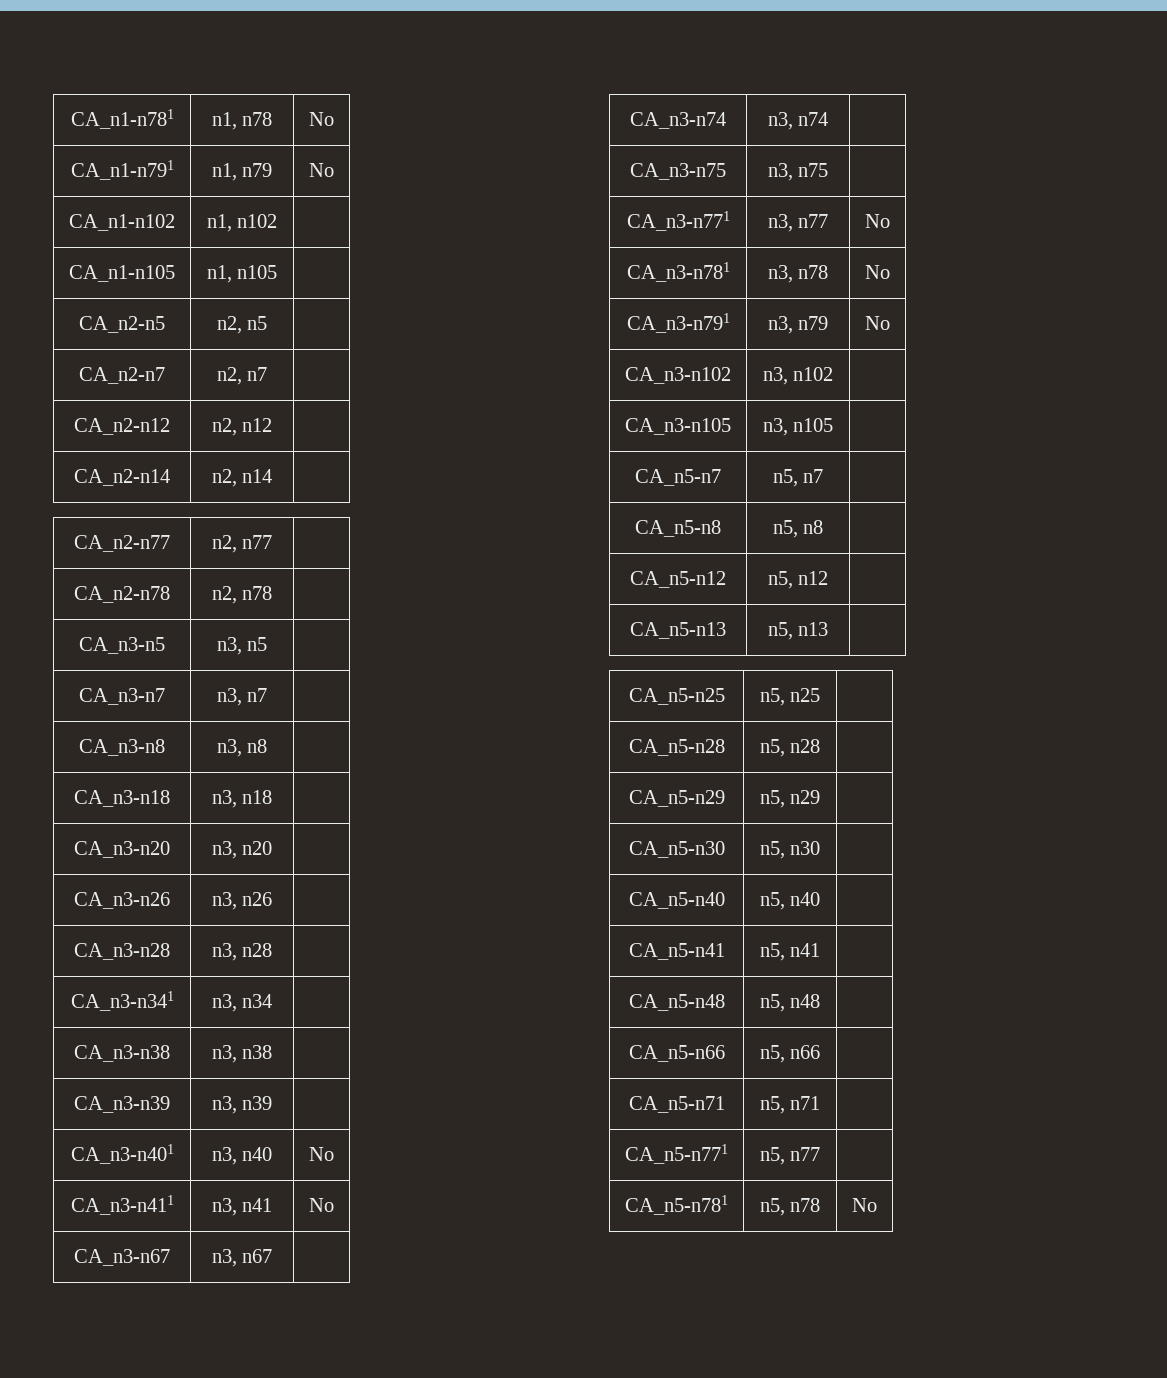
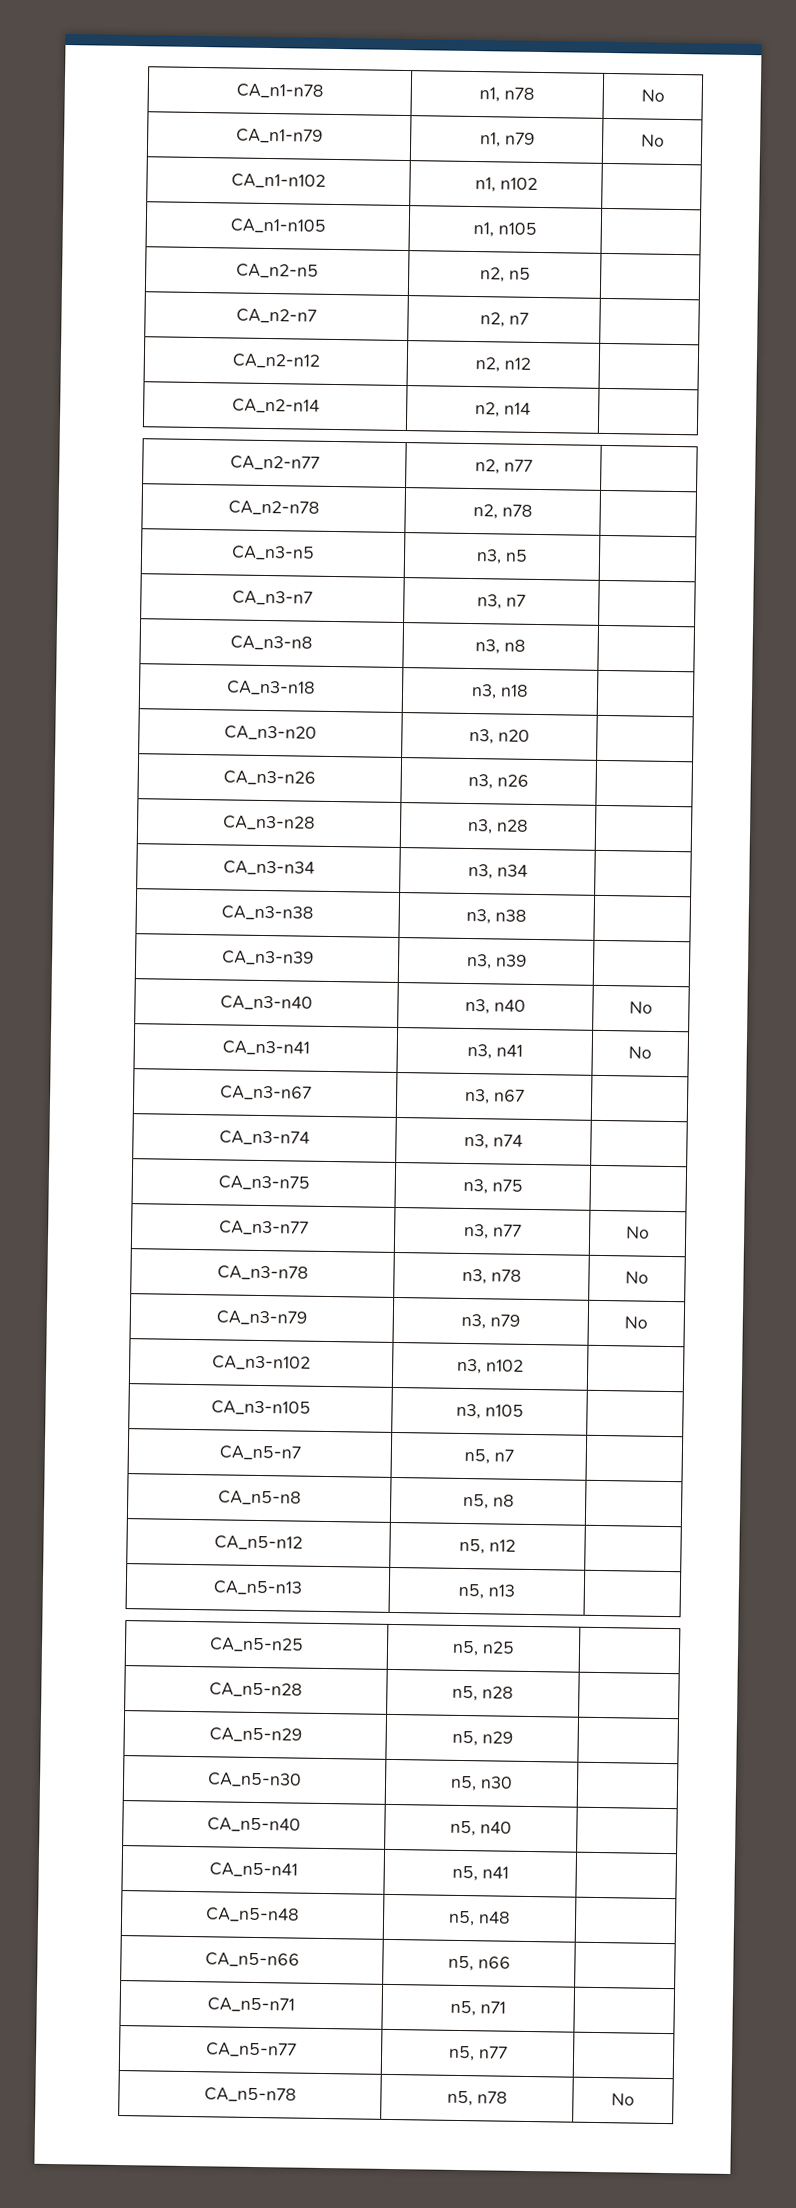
[70,109,174,129] CA_n1-n781 -> [235,83,324,99] CA_n1-n78
[70,160,174,180] CA_n1-n791 -> [236,128,323,144] CA_n1-n79
[70,991,174,1011] CA_n3-n341 -> [222,860,315,876] CA_n3-n34
[70,1144,174,1164] CA_n3-n401 -> [220,995,313,1011] CA_n3-n40
[70,1195,174,1215] CA_n3-n411 -> [221,1040,310,1056] CA_n3-n41
[626,211,730,231] CA_n3-n771 -> [218,1220,309,1236] CA_n3-n77
[626,262,730,282] CA_n3-n781 -> [216,1265,309,1281] CA_n3-n78
[626,313,730,333] CA_n3-n791 -> [216,1310,307,1326] CA_n3-n79
[625,1144,728,1164] CA_n5-n771 -> [205,2042,297,2058] CA_n5-n77
[625,1195,728,1215] CA_n5-n781 -> [203,2087,297,2103] CA_n5-n78

